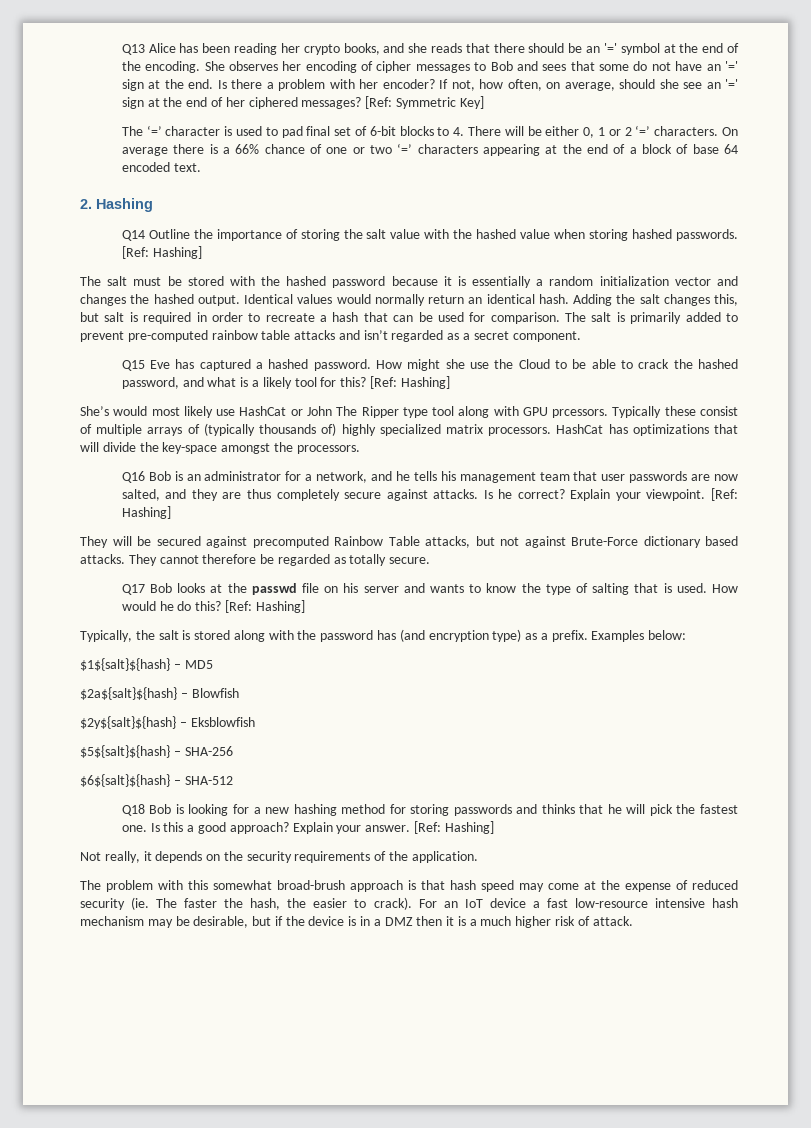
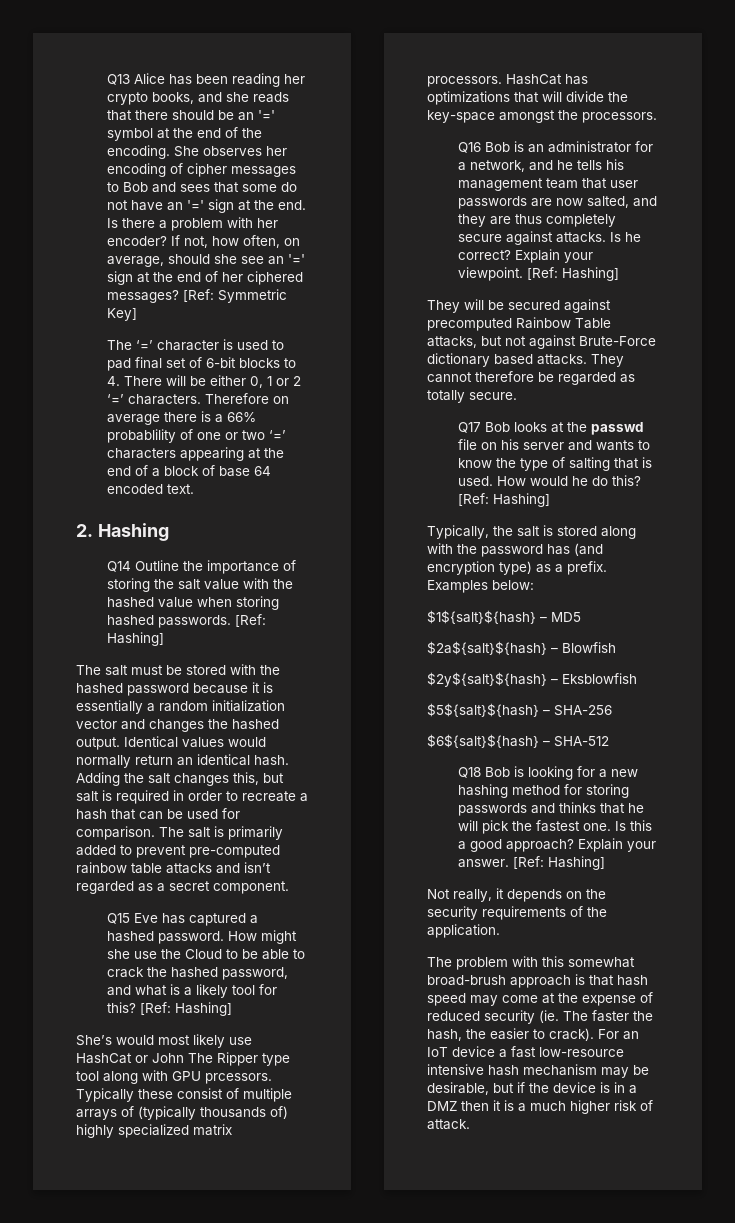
[721,127,738,136] On -> [204,393,289,404] Therefore on
[264,144,305,154] chance -> [106,429,176,443] probablility

